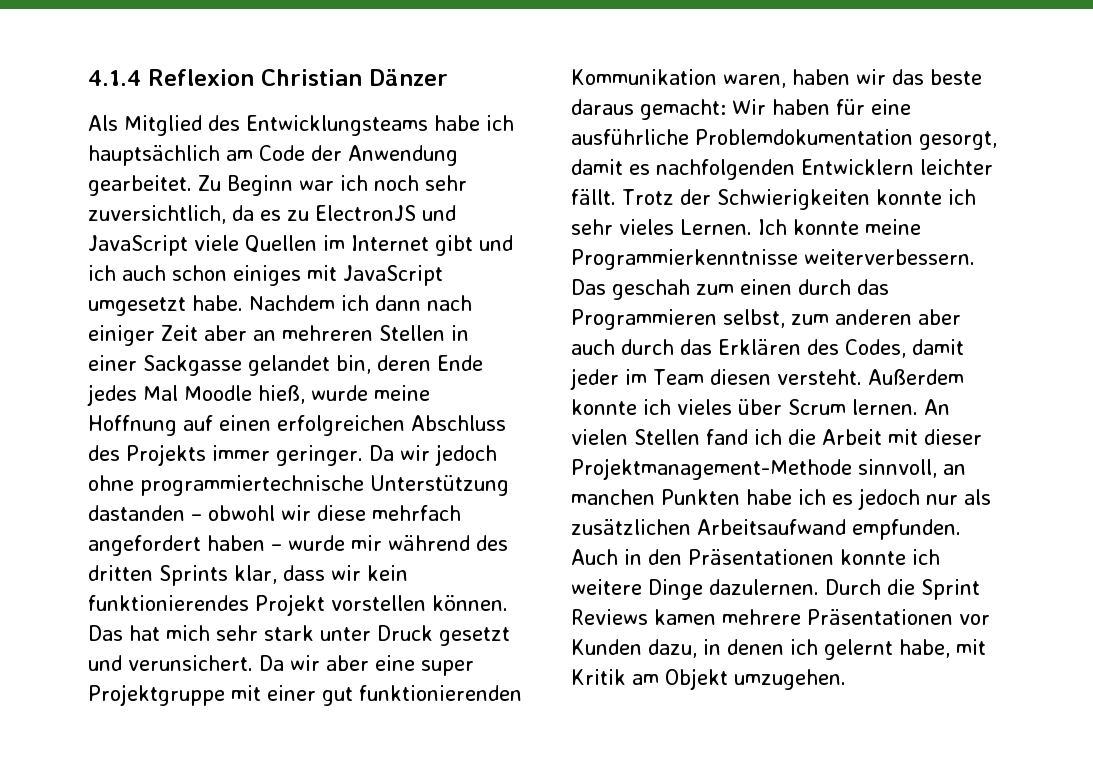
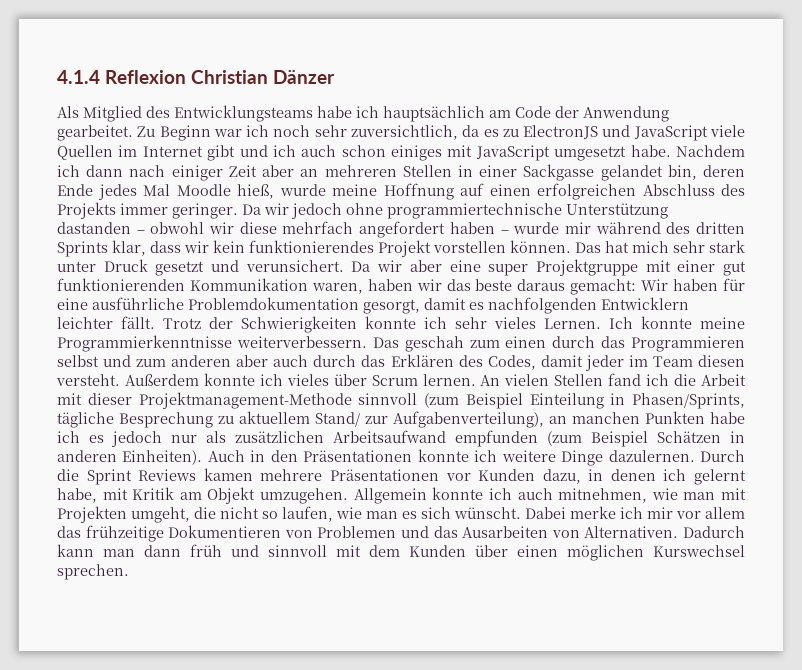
[723,309,785,328] selbst, -> [57,355,132,367] selbst und
[858,459,937,478] sinnvoll, -> [358,393,745,409] [57,411,544,428] sinnvoll (zum Beispiel Einteilung in Phasen/Sprints, tägliche Besprechung zu aktuellem Stand/ zur Aufgabenverteilung),
[852,519,961,540] empfunden. -> [455,430,745,447] [57,450,203,465] empfunden (zum Beispiel Schätzen in anderen Einheiten).
(846, 679) none -> [353,487,747,504] [57,506,745,523] [57,525,746,542] [57,544,745,561] [57,564,129,580] Allgemein konnte ich auch mitnehmen, wie man mit Projekten umgeht, die nicht so laufen, wie man es sich wünscht. Dabei merke ich mir vor allem das frühzeitige Dokumentieren von Problemen und das Ausarbeiten von Alternativen. Dadurch kann man dann früh und sinnvoll mit dem Kunden über einen möglichen Kurswechsel sprechen.

